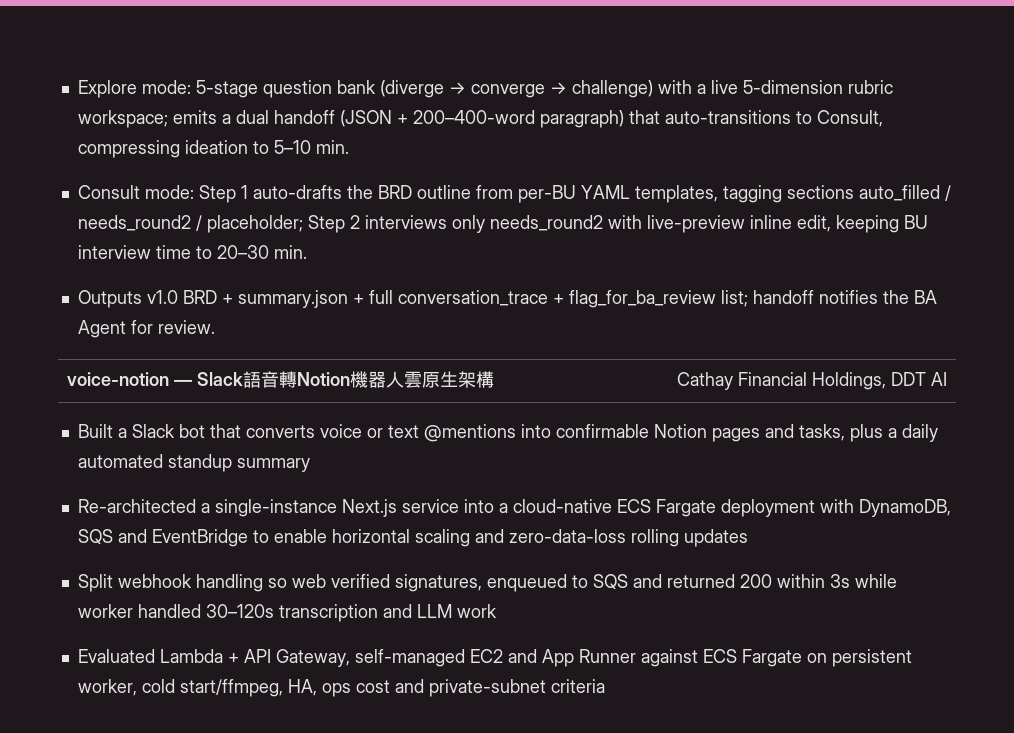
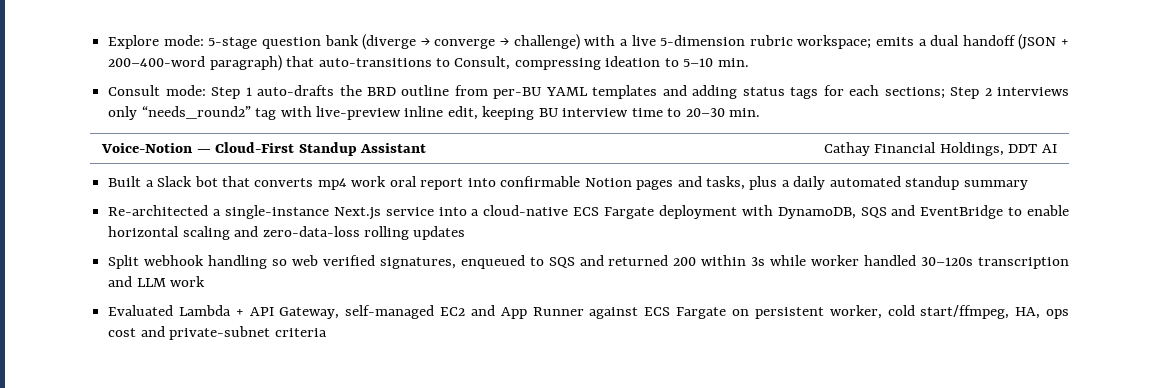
[634,185,951,203] [77,215,303,233] templates, tagging sections auto_filled / needs_round2 / placeholder; -> [592,85,945,99] templates and adding status tags for each sections;
[489,215,603,231] needs_round2 -> [141,106,277,120] “needs_round2” tag
[77,290,937,308] [77,320,215,338] [67,371,495,388] // Outputs v1.0 BRD + summary.json + full conversation_trace + flag_for_ba_review list; handoff notifies the BA Agent for review. // voice-notion — Slack語音轉Notion機器人雲原生架構 -> [101,142,427,156] // Voice-Notion — Cloud-First Standup Assistant
[319,424,516,442] voice or text @mentions -> [317,176,464,190] mp4 work oral report

